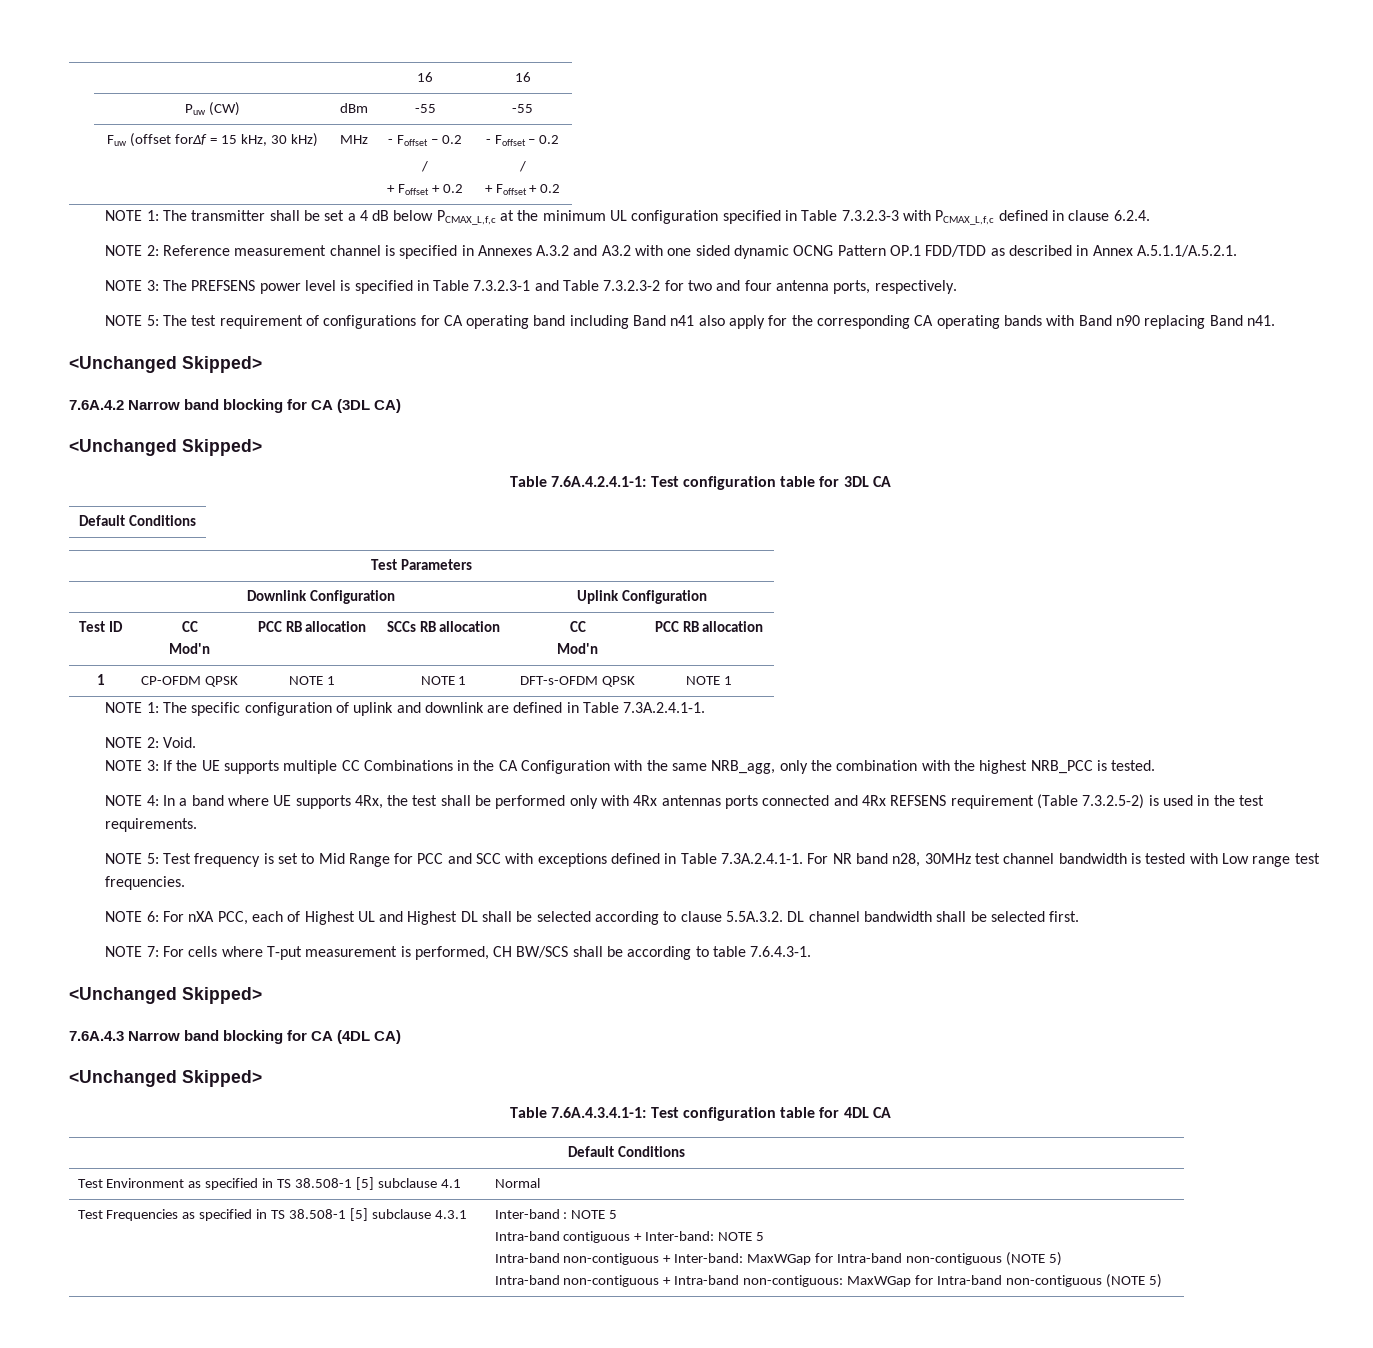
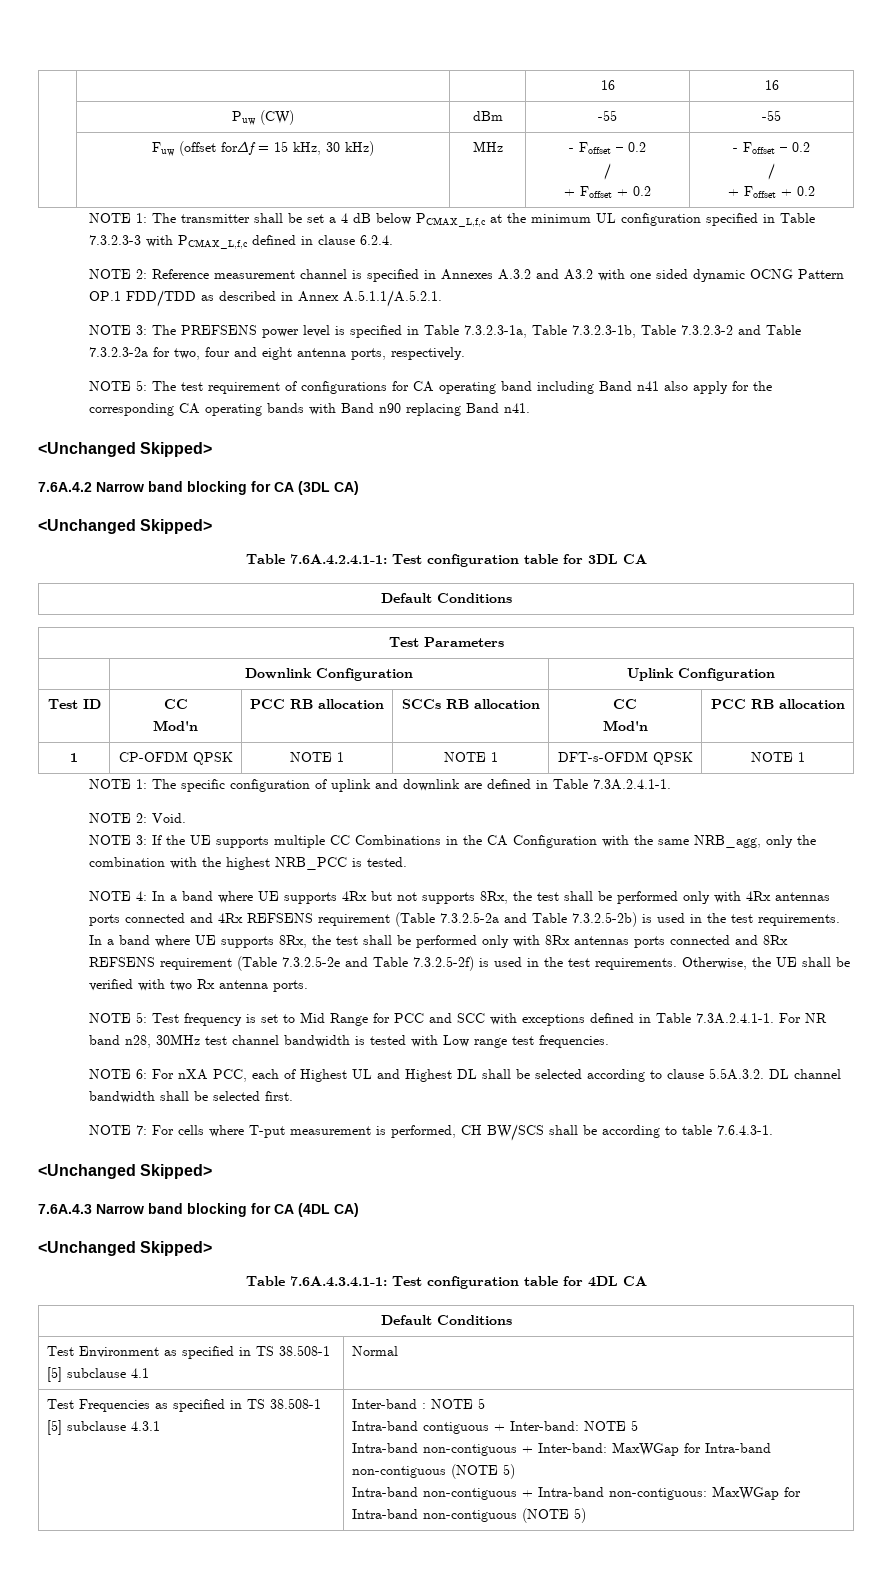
[473,280,772,291] 7.3.2.3-1 and Table 7.3.2.3-2 for two and four -> [463,325,801,338] [88,347,292,360] 7.3.2.3-1a, Table 7.3.2.3-1b, Table 7.3.2.3-2 and Table 7.3.2.3-2a for two, four and eight
[354,795,383,809] 4Rx, -> [341,891,508,904] 4Rx but not supports 8Rx,
[1082,794,1264,809] [105,818,198,832] 7.3.2.5-2) is used in the test requirements. -> [439,912,840,927] [88,935,788,948] [88,956,850,971] [88,979,308,992] 7.3.2.5-2a and Table 7.3.2.5-2b) is used in the test requirements. In a band where UE supports 8Rx, the test shall be performed only with 8Rx antennas ports connected and 8Rx REFSENS requirement (Table 7.3.2.5-2e and Table 7.3.2.5-2f) is used in the test requirements. Otherwise, the UE shall be verified with two Rx antenna ports.

